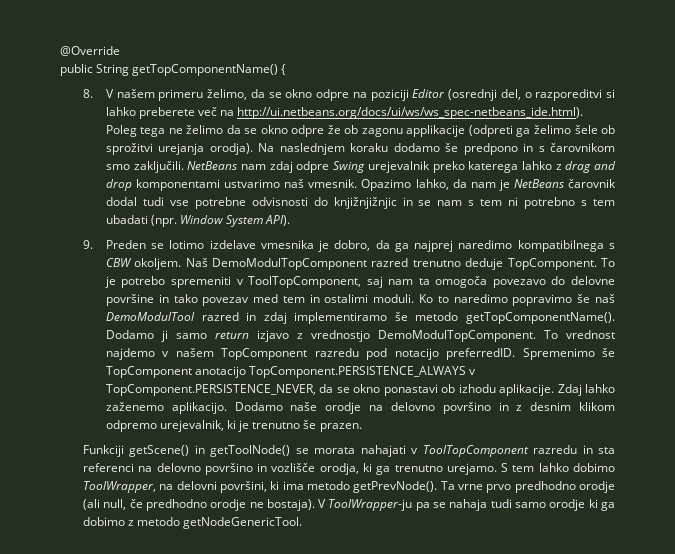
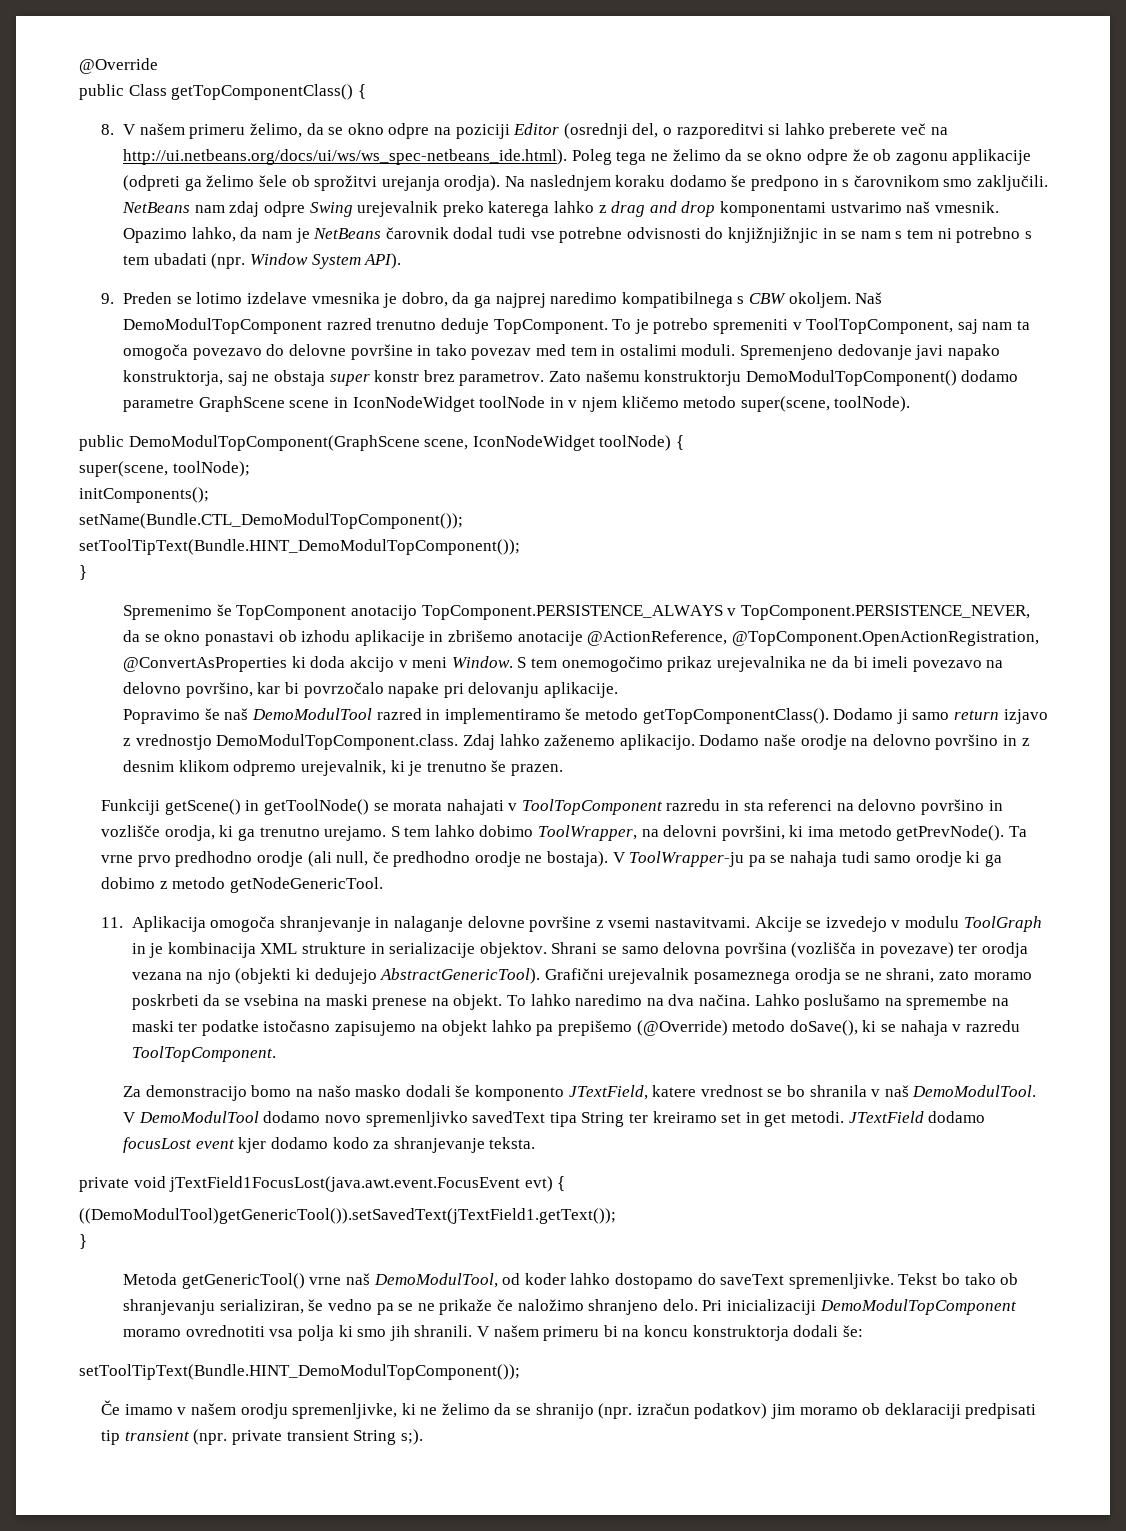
[96,64,279,76] String getTopComponentName() -> [128,84,354,100] Class getTopComponentClass()
[419,294,615,306] [105,312,615,324] [105,330,615,342] [105,348,516,360] Ko to naredimo popravimo še naš DemoModulTool razred in zdaj implementiramo še metodo getTopComponentName(). Dodamo ji samo return izjavo z vrednostjo DemoModulTopComponent. To vrednost najdemo v našem TopComponent razredu pod notacijo preferredID. -> [739,344,1000,360] [123,370,1019,386] [123,396,911,412] [79,435,684,451] [79,461,250,477] [79,487,209,503] [79,513,463,529] [79,539,520,555] [79,565,87,580] Spremenjeno dedovanje javi napako konstruktorja, saj ne obstaja super konstr brez parametrov. Zato našemu konstruktorju DemoModulTopComponent() dodamo parametre GraphScene scene in IconNodeWidget toolNode in v njem kličemo metodo super(scene, toolNode). // public DemoModulTopComponent(GraphScene scene, IconNodeWidget toolNode) { // super(scene, toolNode); // initComponents(); // setName(Bundle.CTL_DemoModulTopComponent()); // setToolTipText(Bundle.HINT_DemoModulTopComponent()); // } //
[499,384,555,396] aplikacije. -> [354,630,1039,646] [123,656,1004,672] [123,682,619,698] [123,708,1048,724] [123,734,459,750] aplikacije in zbrišemo anotacije @ActionReference, @TopComponent.OpenActionRegistration, @ConvertAsProperties ki doda akcijo v meni Window. S tem onemogočimo prikaz urejevalnika ne da bi imeli povezavo na delovno površino, kar bi povrzočalo napake pri delovanju aplikacije. // Popravimo še naš DemoModulTool razred in implementiramo še metodo getTopComponentClass(). Dodamo ji samo return izjavo z vrednostjo DemoModulTopComponent.class.
(303, 523) none -> [101,916,1042,932] [131,942,1028,958] [131,968,1032,984] [131,994,1009,1010] [131,1020,1020,1036] [131,1046,276,1062] [123,1085,1037,1101] [123,1111,986,1127] [123,1137,536,1153] [79,1176,566,1192] [79,1208,616,1224] [79,1234,87,1249] [123,1273,1019,1289] [123,1299,1017,1315] [123,1325,863,1341] [79,1364,520,1380] [101,1400,1037,1419] [101,1429,423,1445] // 11. Aplikacija omogoča shranjevanje in nalaganje delovne površine z vsemi nastavitvami. Akcije se izvedejo v modulu ToolGraph in je kombinacija XML strukture in serializacije objektov. Shrani se samo delovna površina (vozlišča in povezave) ter orodja vezana na njo (objekti ki dedujejo AbstractGenericTool). Grafični urejevalnik posameznega orodja se ne shrani, zato moramo poskrbeti da se vsebina na maski prenese na objekt. To lahko naredimo na dva načina. Lahko poslušamo na spremembe na maski ter podatke istočasno zapisujemo na objekt lahko pa prepišemo (@Override) metodo doSave(), ki se nahaja v razredu ToolTopComponent. // Za demonstracijo bomo na našo masko dodali še komponento JTextField, katere vrednost se bo shranila v naš DemoModulTool. V DemoModulTool dodamo novo spremenljivko savedText tipa String ter kreiramo set in get metodi. JTextField dodamo focusLost event kjer dodamo kodo za shranjevanje teksta. // private void jTextField1FocusLost(java.awt.event.FocusEvent evt) { // ((DemoModulTool)getGenericTool()).setSavedText(jTextField1.getText()); // } // Metoda getGenericTool() vrne naš DemoModulTool, od koder lahko dostopamo do saveText spremenljivke. Tekst bo tako ob shranjevanju serializiran, še vedno pa se ne prikaže če naložimo shranjeno delo. Pri inicializaciji DemoModulTopComponent moramo ovrednotiti vsa polja ki smo jih shranili. V našem primeru bi na koncu konstruktorja dodali še: // setToolTipText(Bundle.HINT_DemoModulTopComponent()); // Če imamo v našem orodju spremenljivke, ki ne želimo da se shranijo (npr. izračun podatkov) jim moramo ob deklaraciji predpisati tip transient (npr. private transient String s;).

